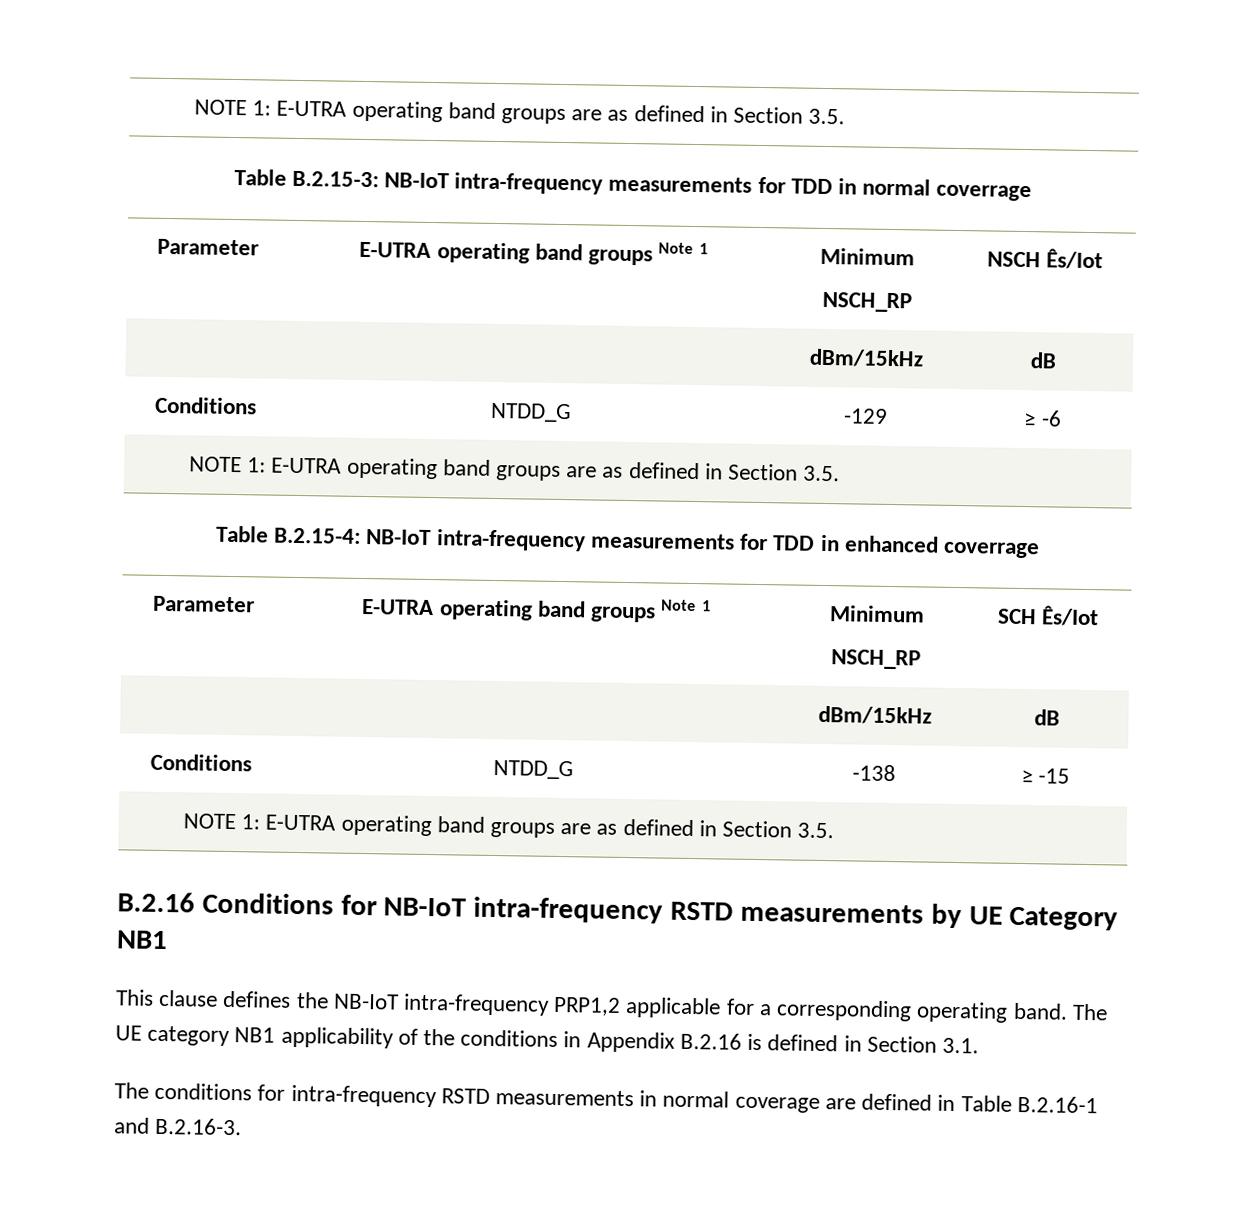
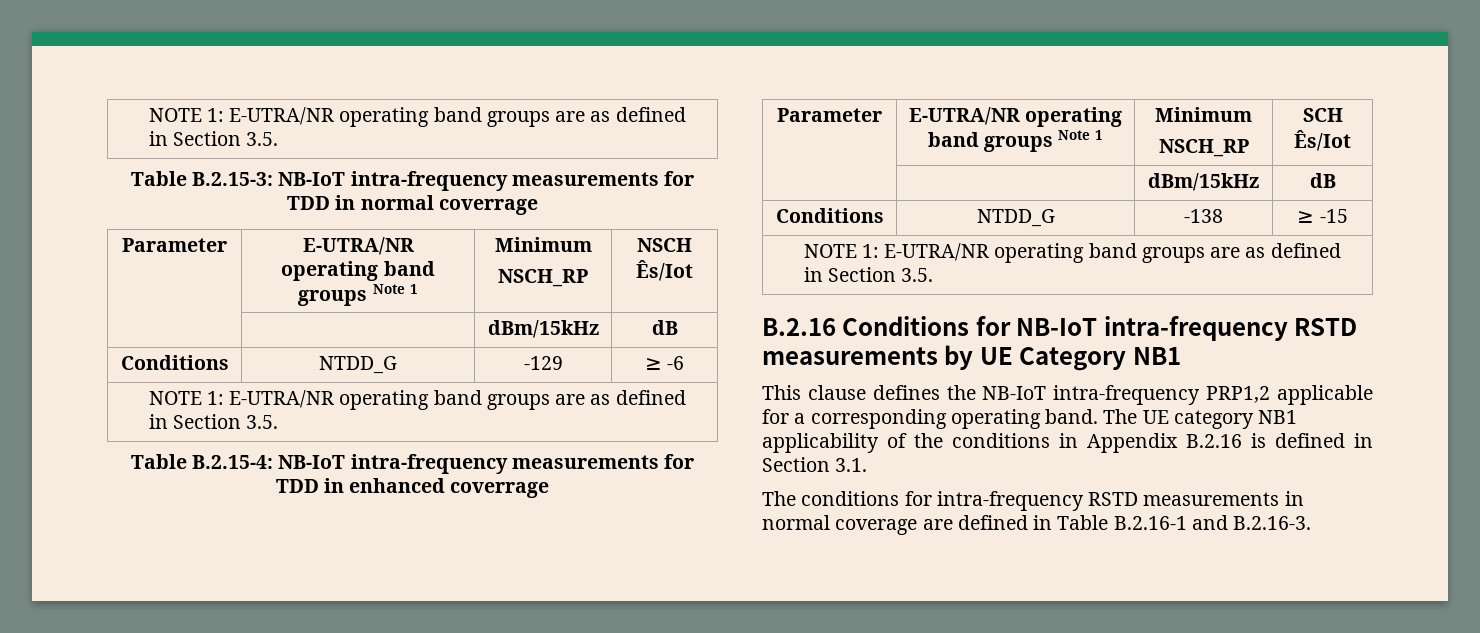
[193,99,348,117] NOTE 1: E-UTRA -> [148,107,335,125] NOTE 1: E-UTRA/NR
[359,241,432,258] E-UTRA -> [302,237,414,255] E-UTRA/NR
[271,457,343,474] E-UTRA -> [229,390,335,408] E-UTRA/NR
[361,598,435,616] E-UTRA -> [908,107,1020,125] E-UTRA/NR
[265,814,337,831] E-UTRA -> [884,243,990,261] E-UTRA/NR

